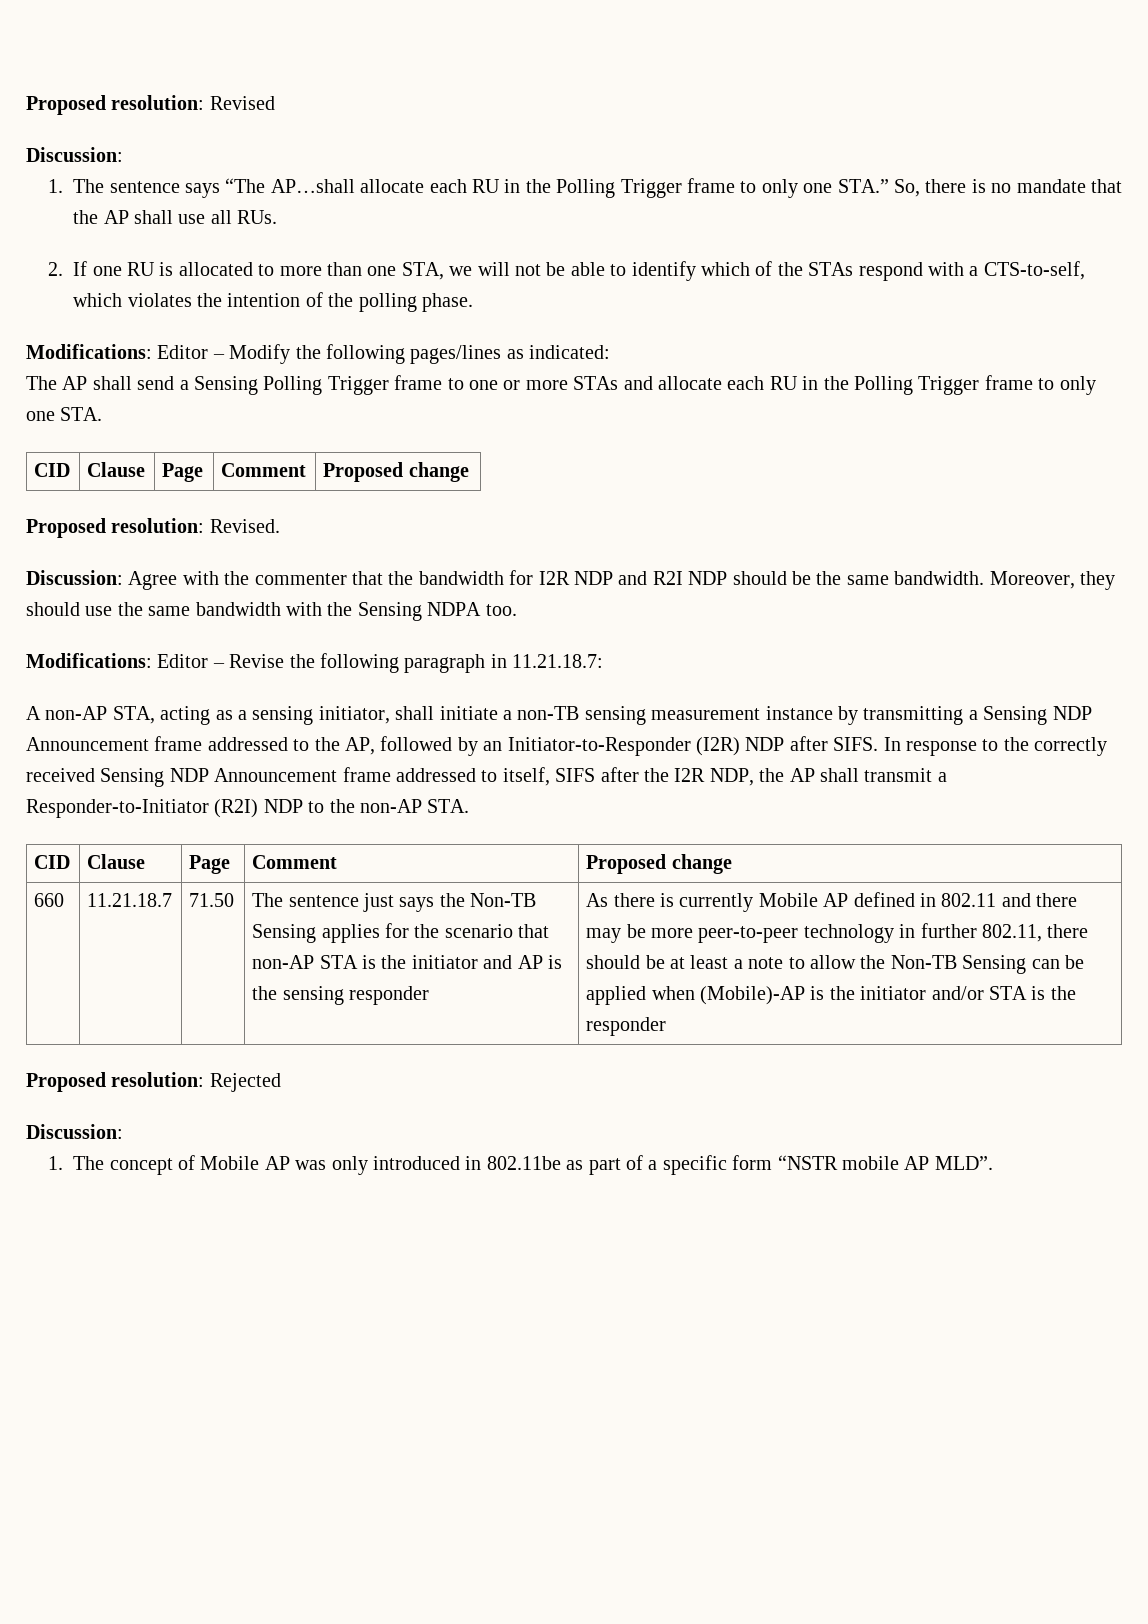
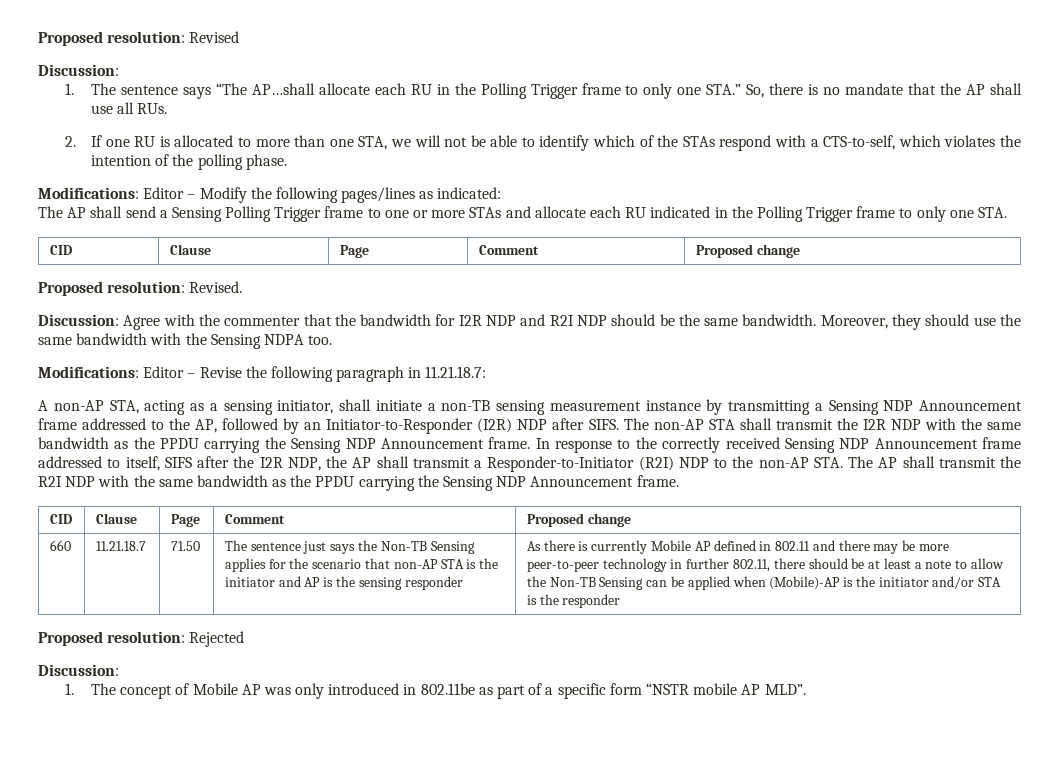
(798, 383) none -> [650,206,711,218] indicated
(879, 744) none -> [623,418,1021,430] [38,437,531,453] The non-AP STA shall transmit the I2R NDP with the same bandwidth as the PPDU carrying the Sensing NDP Announcement frame.
(470, 806) none -> [848,456,1021,468] [38,475,679,491] The AP shall transmit the R2I NDP with the same bandwidth as the PPDU carrying the Sensing NDP Announcement frame.

